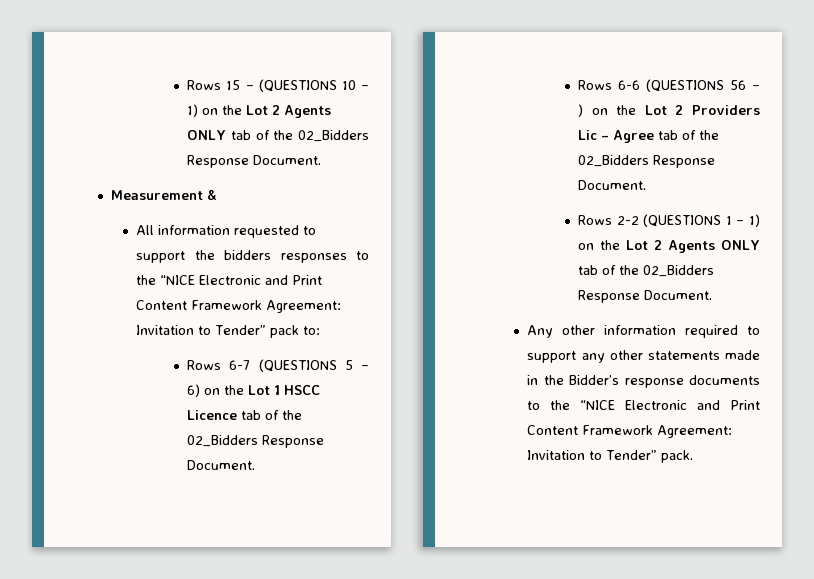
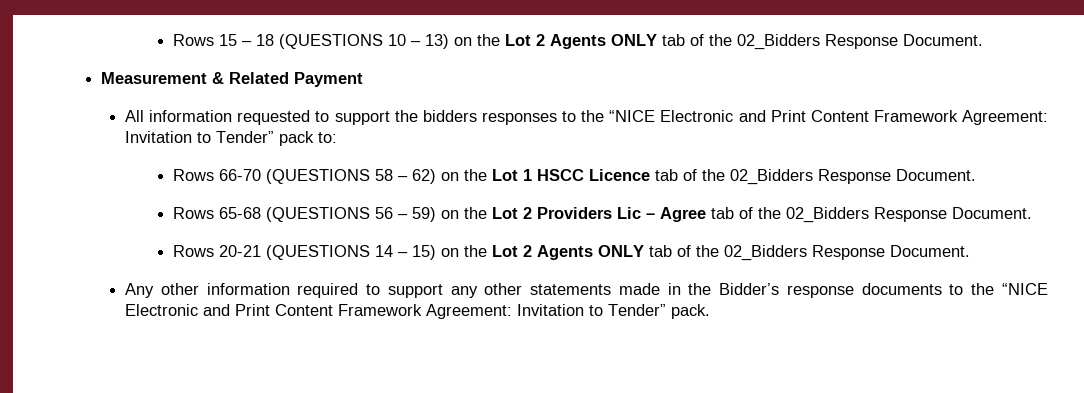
(254, 87) none -> [255,34,274,46] 18
[187,104,199,117] 1) -> [424,34,449,49] 13)
(217, 194) none -> [229,72,364,87] Related Payment
[229,359,369,372] [187,384,201,397] 6-7 (QUESTIONS 5 – 6) -> [218,169,436,184] 66-70 (QUESTIONS 58 – 62)
[618,80,641,90] 6-6 -> [218,207,261,219] 65-68
[578,104,584,117] ) -> [411,207,436,222] 59)
[616,214,760,227] 2-2 (QUESTIONS 1 – 1) -> [218,245,436,260] 20-21 (QUESTIONS 14 – 15)

